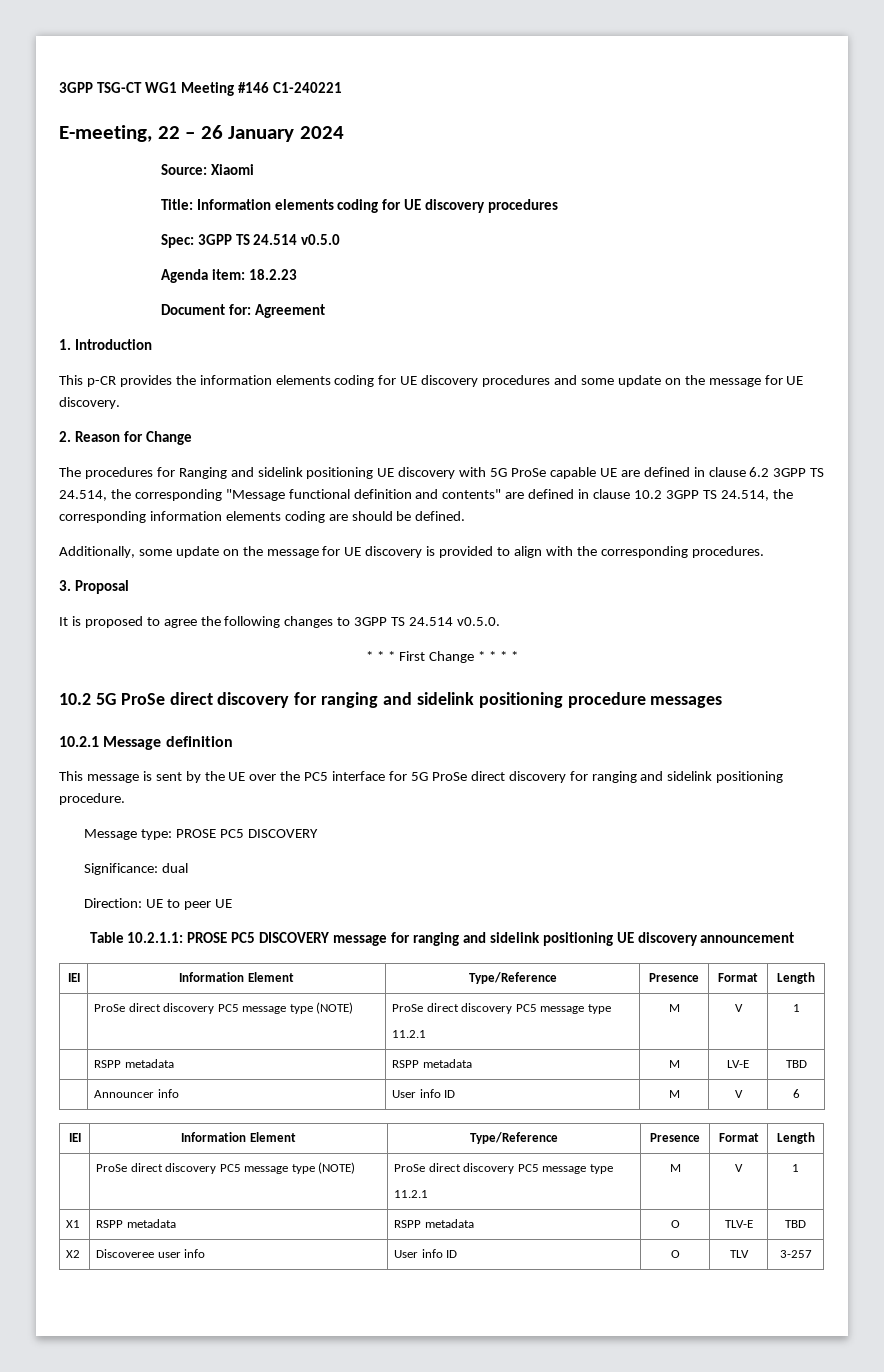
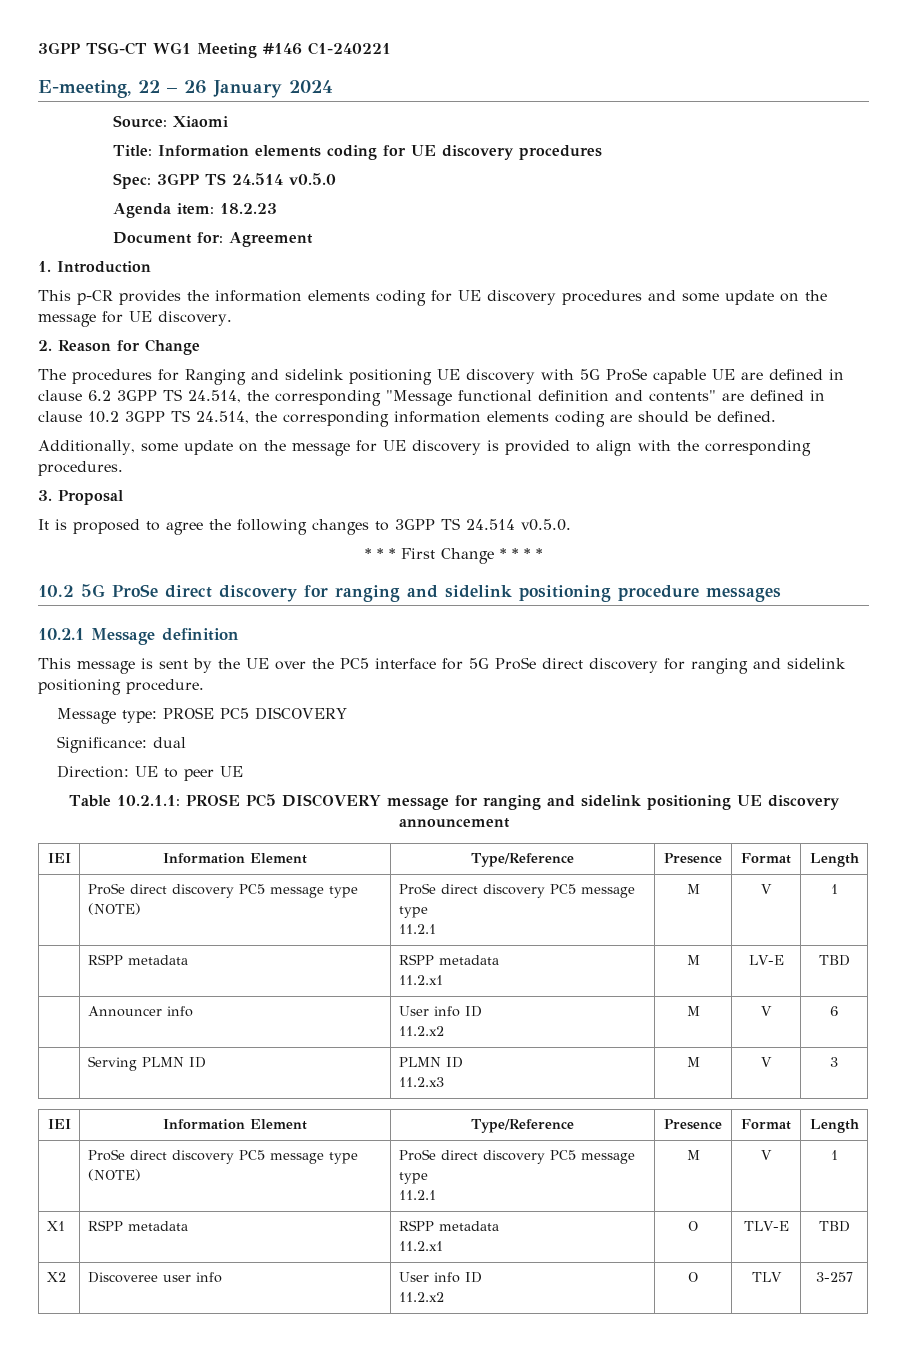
(472, 1063) none -> [398,975,443,985] // 11.2.x1
(456, 1094) none -> [398,1026,444,1036] // 11.2.x2
(800, 1093) none -> [87,1056,206,1071] [398,1057,463,1068] [398,1077,444,1087] [686,1057,700,1067] [761,1057,772,1067] [830,1057,838,1067] // | Serving PLMN ID | PLMN ID // 11.2.x3 | M | V | 3
(474, 1223) none -> [398,1241,443,1251] // 11.2.x1
(458, 1254) none -> [398,1292,444,1302] // 11.2.x2

